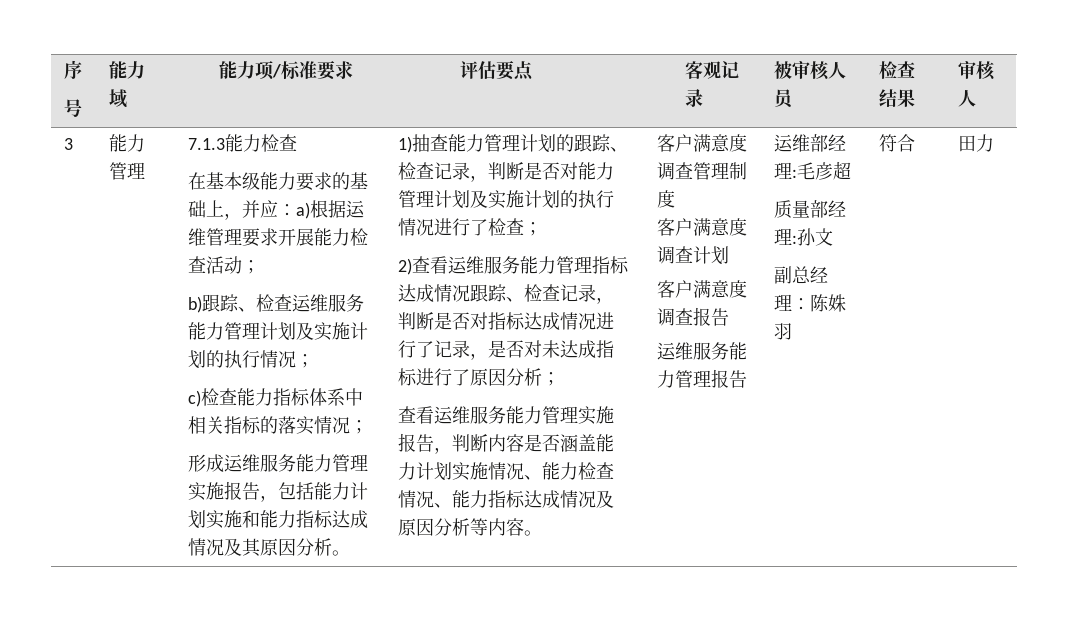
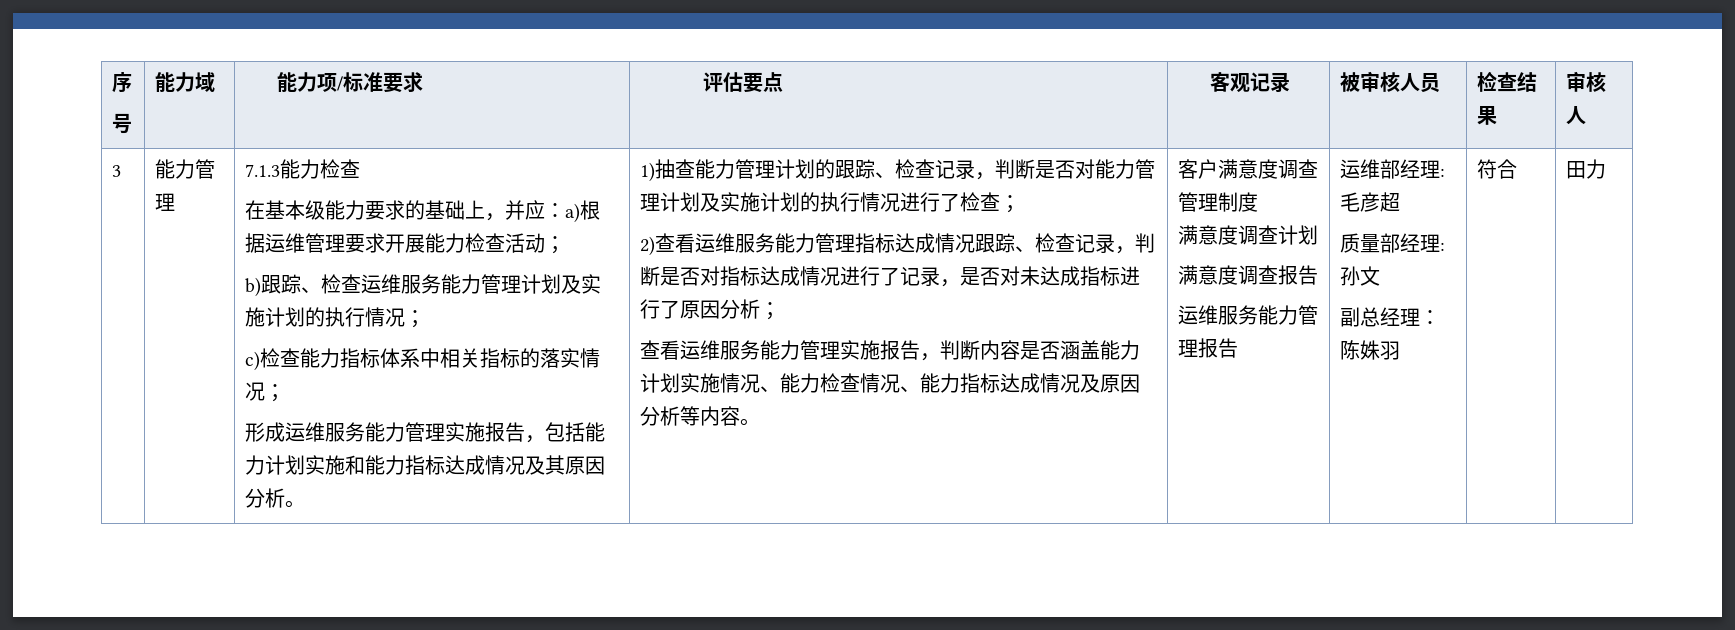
[657,218,694,236] 客户 -> (1259, 202) none
[657,280,694,298] 客户 -> (1319, 235) none

